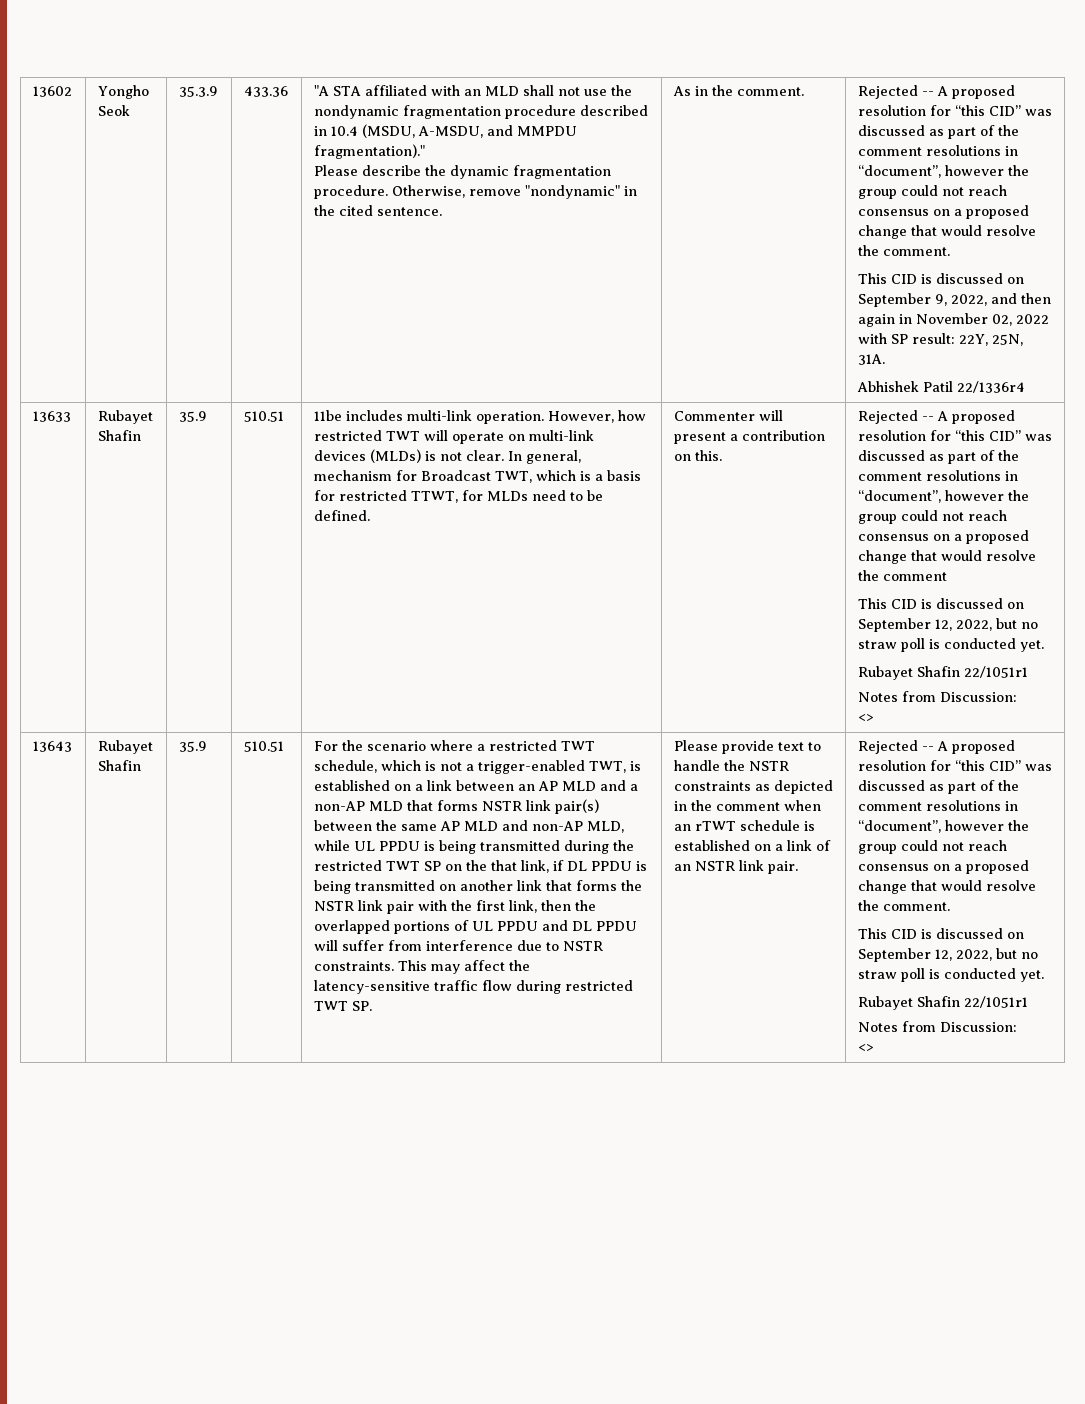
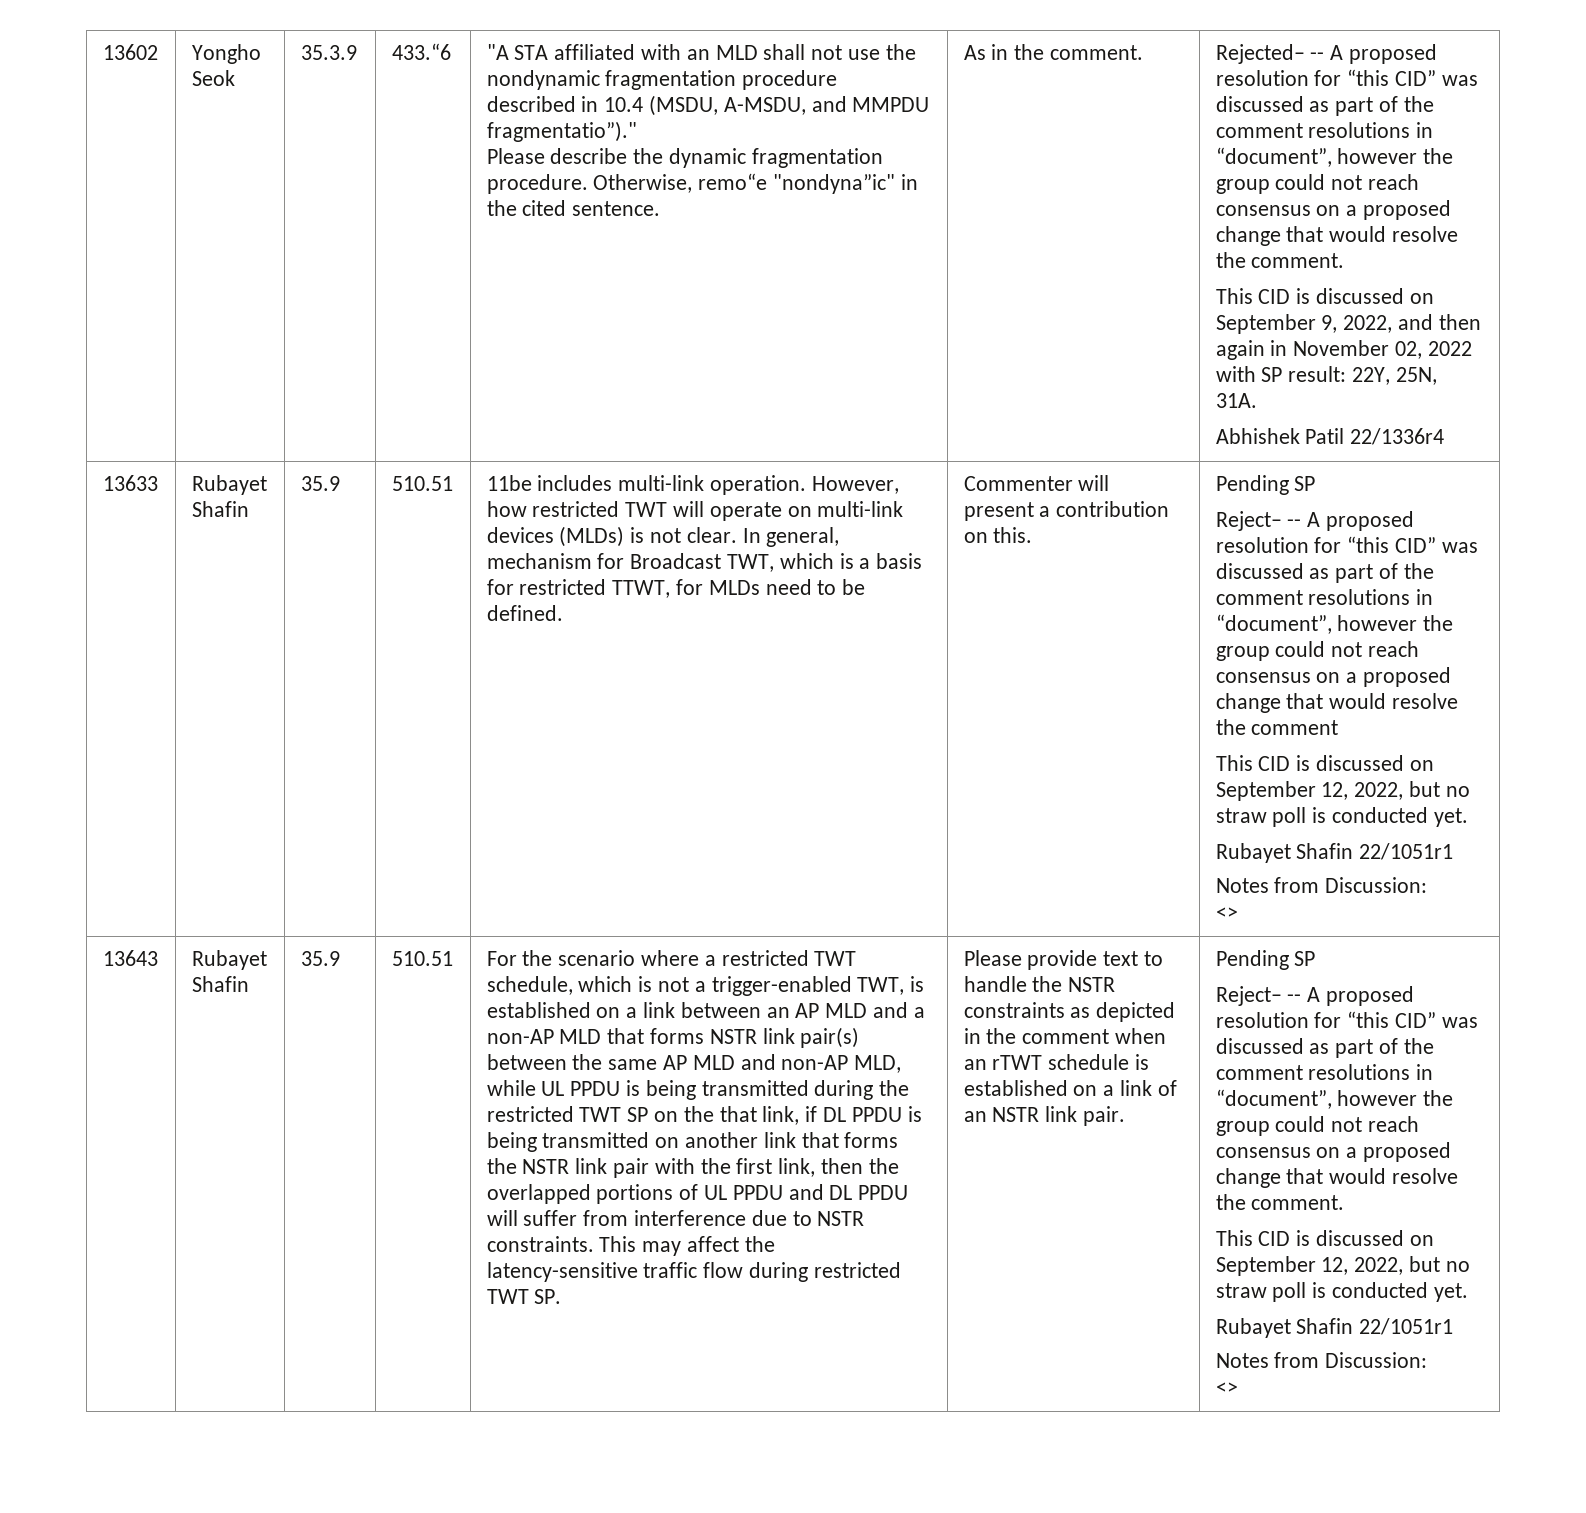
[243,86,288,97] 433.36 -> [391,43,451,60] 433.“6
[313,144,425,159] fragmentation)." -> [486,121,637,142] fragmentatio”)."
[468,185,620,199] remove "nondynamic" -> [698,173,896,194] remo“e "nondyna”ic"
[857,85,918,99] Rejected -> [1215,44,1305,64] Rejected–
[857,410,918,424] Rejected -> [1215,475,1316,495] [1215,511,1282,531] Pending SP // Reject–
[857,740,918,754] Rejected -> [1215,950,1316,970] [1215,986,1282,1006] Pending SP // Reject–

